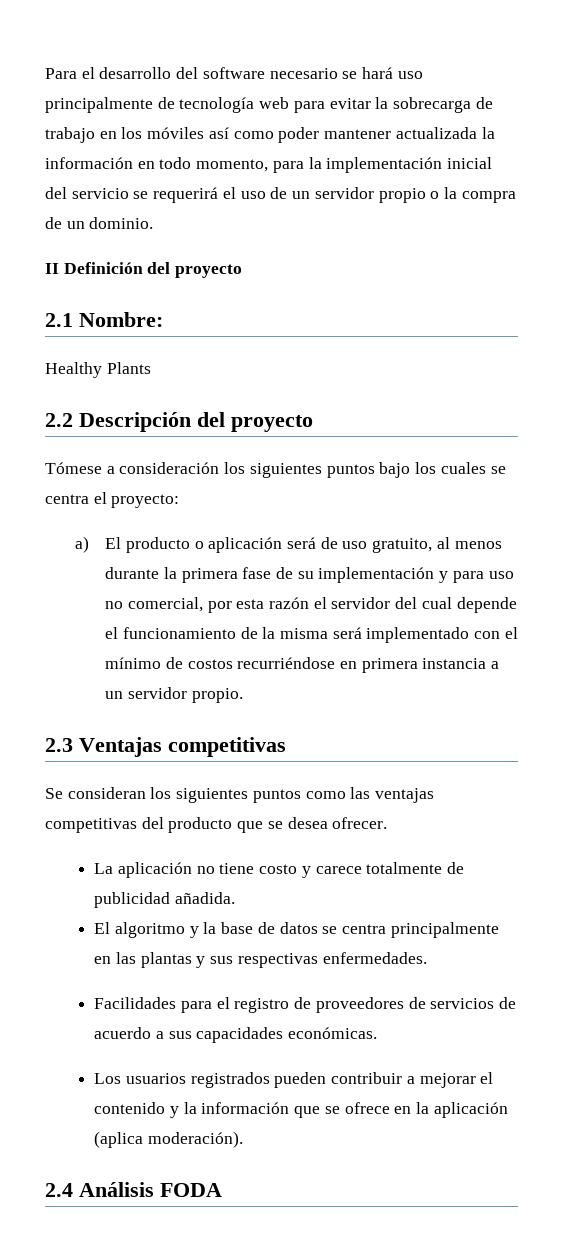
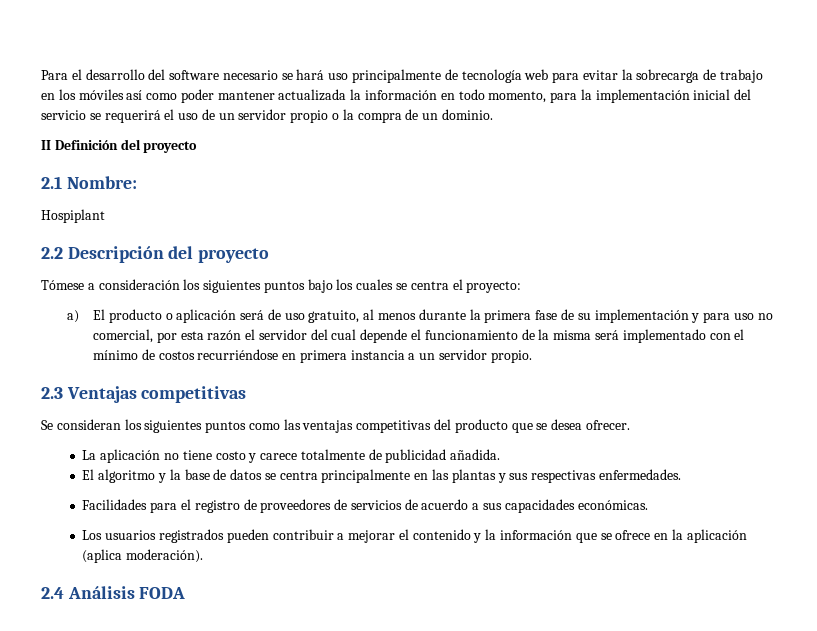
[45,362,151,378] Healthy Plants -> [41,209,105,223] Hospiplant

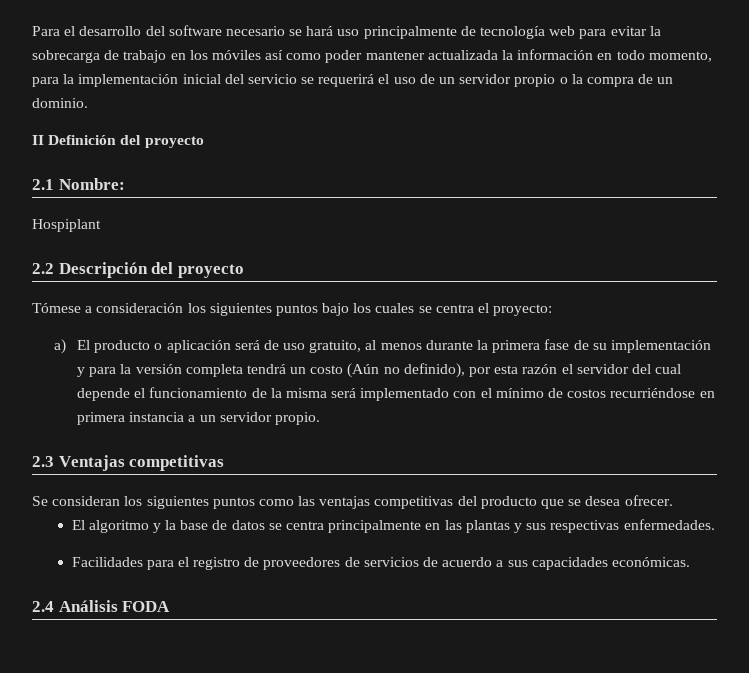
[733,313,773,320] [93,329,154,343] uso no comercial, -> [120,363,465,378] la versión completa tendrá un costo (Aún no definido),
[82,449,501,463] // La aplicación no tiene costo y carece totalmente de publicidad añadida. -> (673, 500) none
[82,529,747,543] [82,549,204,563] // Los usuarios registrados pueden contribuir a mejorar el contenido y la información que se ofrece en la aplicación (aplica moderación). -> (690, 562) none

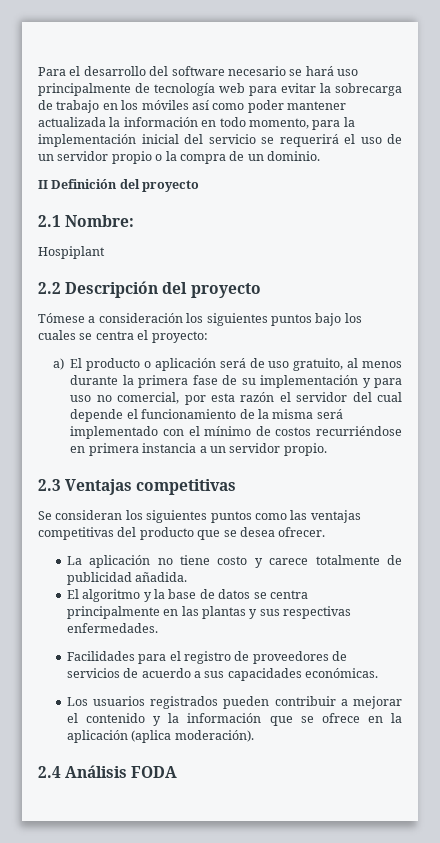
[120,363,465,378] la versión completa tendrá un costo (Aún no definido), -> [70,392,180,404] uso no comercial,
(673, 500) none -> [66,555,402,568] [66,572,188,585] // La aplicación no tiene costo y carece totalmente de publicidad añadida.
(690, 562) none -> [66,696,402,709] [66,713,403,726] [66,730,254,743] // Los usuarios registrados pueden contribuir a mejorar el contenido y la información que se ofrece en la aplicación (aplica moderación).

